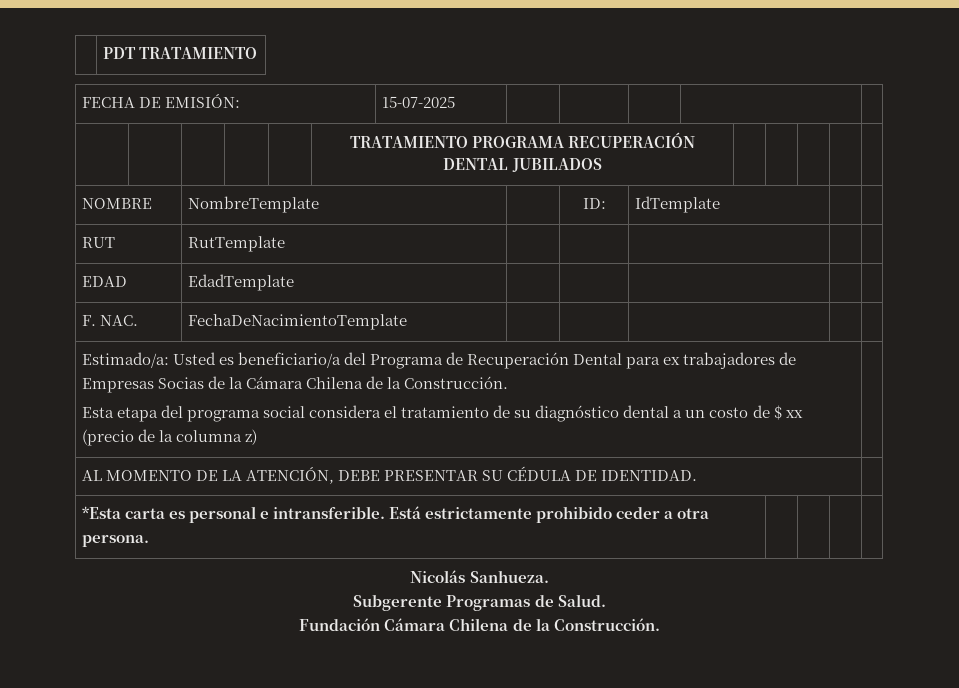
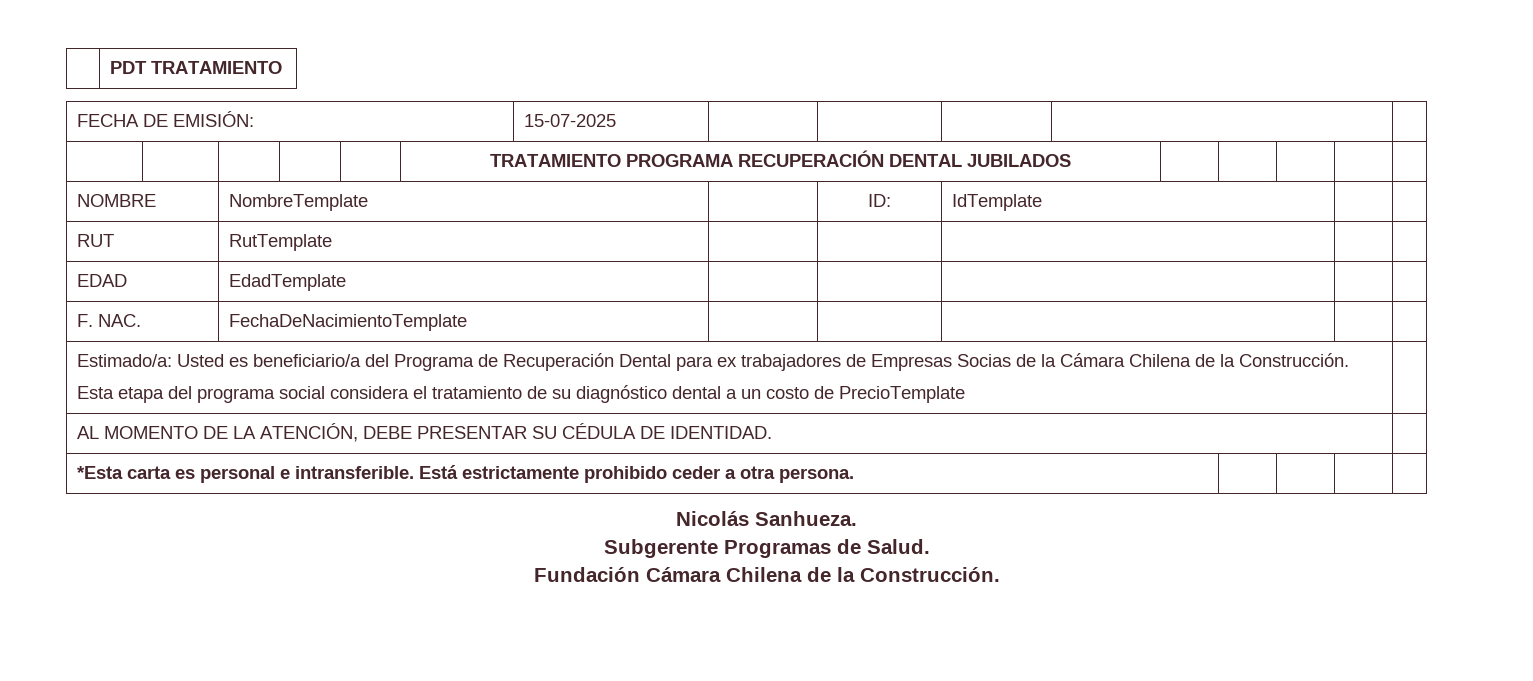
[773,405,803,420] [81,429,257,446] $ xx (precio de la columna z) -> [839,386,966,403] PrecioTemplate

